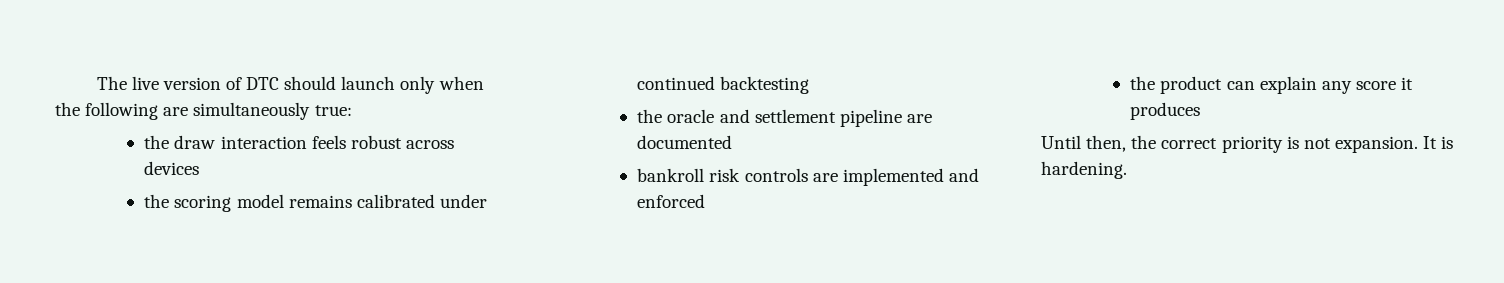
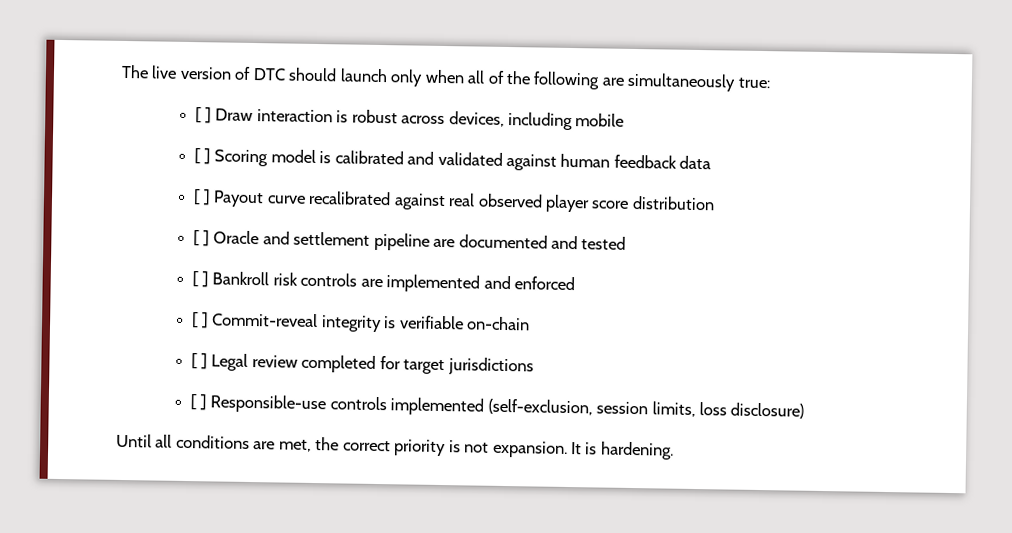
(484, 83) none -> [467,70,505,84] all of
[144,135,454,149] [144,161,200,175] [144,194,487,212] [637,76,810,94] [637,109,715,123] the draw interaction feels robust across devices // the scoring model remains calibrated under continued backtesting // the oracle -> [195,107,625,131] [194,148,712,171] [193,189,715,213] [193,230,260,247] [ ] Draw interaction is robust across devices, including mobile // [ ] Scoring model is calibrated and validated against human feedback data // [ ] Payout curve recalibrated against real observed player score distribution // [ ] Oracle
[637,168,705,182] // bankroll -> [550,235,627,250] [192,271,270,288] and tested // [ ] Bankroll
[1130,76,1414,94] [1130,102,1201,120] [1041,135,1127,152] the product can explain any score it produces // Until then, -> [191,312,531,333] [191,353,534,376] [190,394,805,419] [116,433,312,452] [ ] Commit-reveal integrity is verifiable on-chain // [ ] Legal review completed for target jurisdictions // [ ] Responsible-use controls implemented (self-exclusion, session limits, loss disclosure) // Until all conditions are met,

